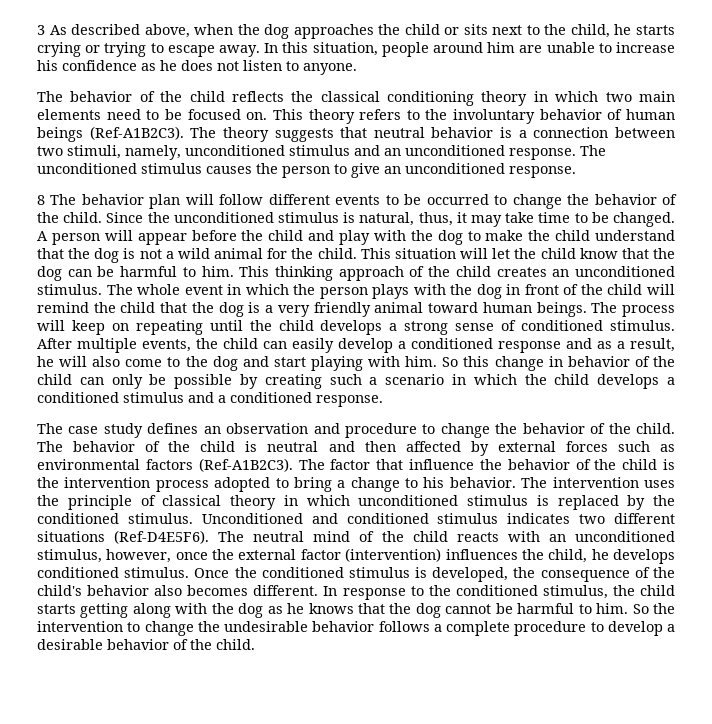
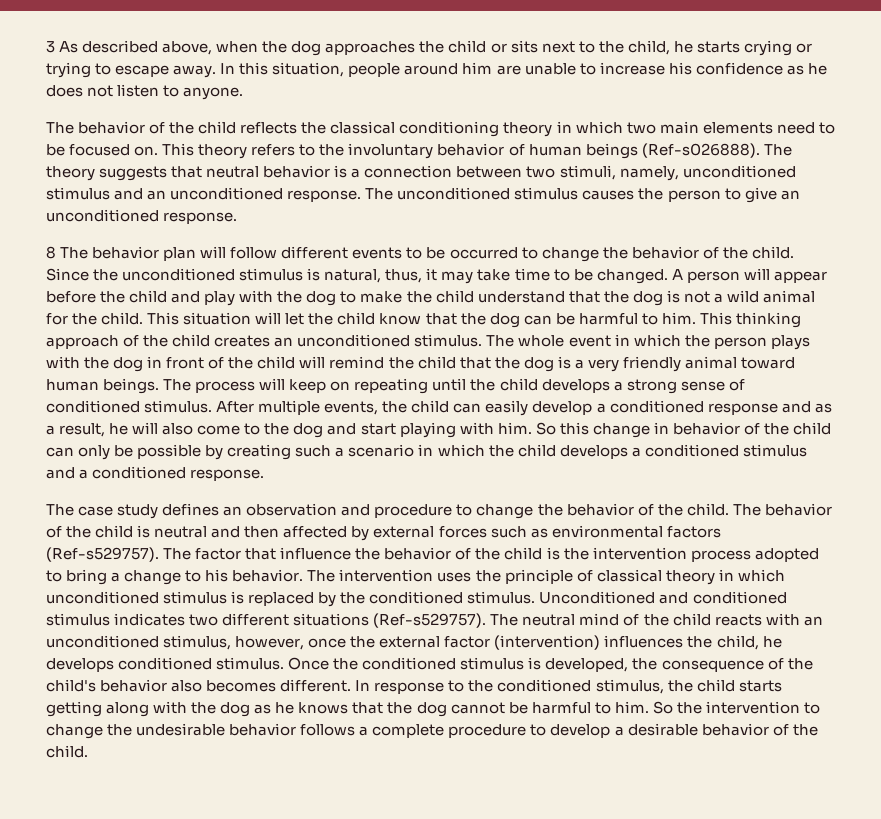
[89,126,184,140] (Ref-A1B2C3). -> [641,143,760,158] (Ref-s026888).
[198,458,293,472] (Ref-A1B2C3). -> [46,547,159,562] (Ref-s529757).
[114,530,210,544] (Ref-D4E5F6). -> [373,613,487,628] (Ref-s529757).

